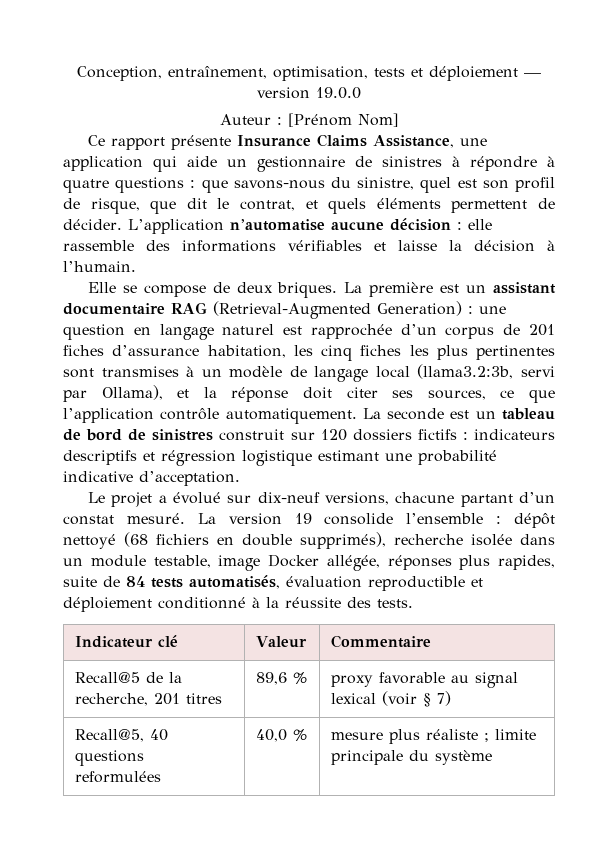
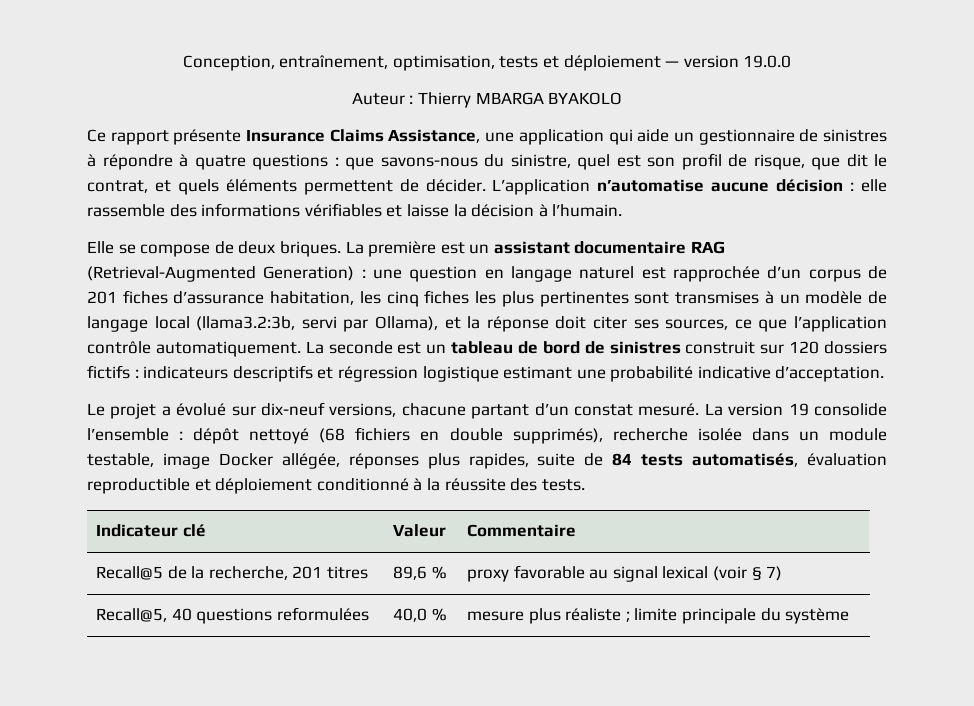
[287,113,399,127] [Prénom Nom] -> [417,92,623,108] Thierry MBARGA BYAKOLO

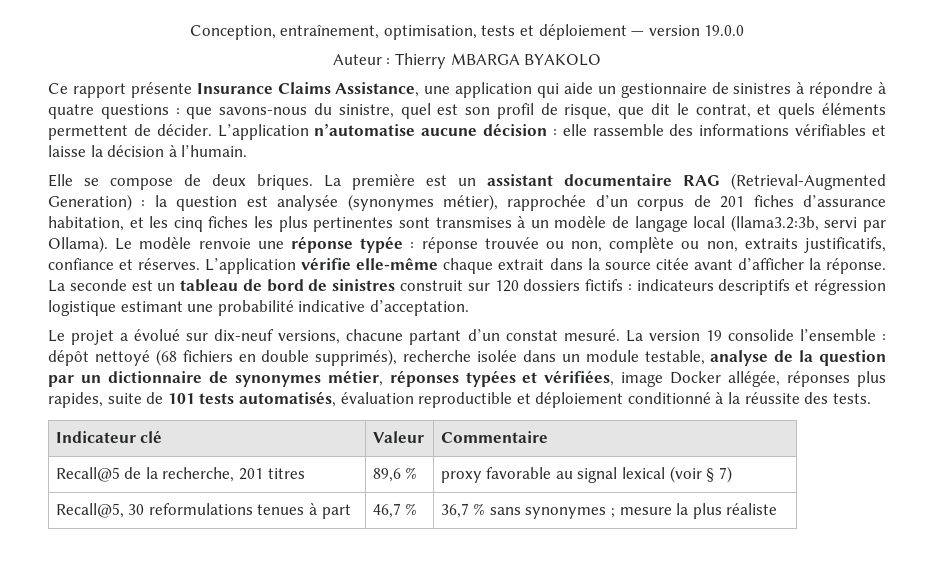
[373,266,666,282] une question en langage naturel est -> [154,194,498,211] la question est analysée (synonymes métier),
(355, 298) none -> [129,217,144,228] et
[375,316,888,332] [87,341,301,357] Ollama), et la réponse doit citer ses sources, ce que l’application contrôle automatiquement. -> [48,236,886,253] [48,257,887,274] Ollama). Le modèle renvoie une réponse typée : réponse trouvée ou non, complète ou non, extraits justificatifs, confiance et réserves. L’application vérifie elle-même chaque extrait dans la source citée avant d’afficher la réponse.
(154, 460) none -> [710,350,886,366] [48,370,615,387] analyse de la question par un dictionnaire de synonymes métier, réponses typées et vérifiées,
[612,453,633,466] 84 -> [167,393,195,404] 101
[171,607,369,624] [392,608,447,622] [466,608,850,624] 40 questions reformulées | 40,0 % | mesure plus réaliste ; limite principale du système -> [128,503,351,519] [372,503,418,518] [440,503,778,519] 30 reformulations tenues à part | 46,7 % | 36,7 % sans synonymes ; mesure la plus réaliste

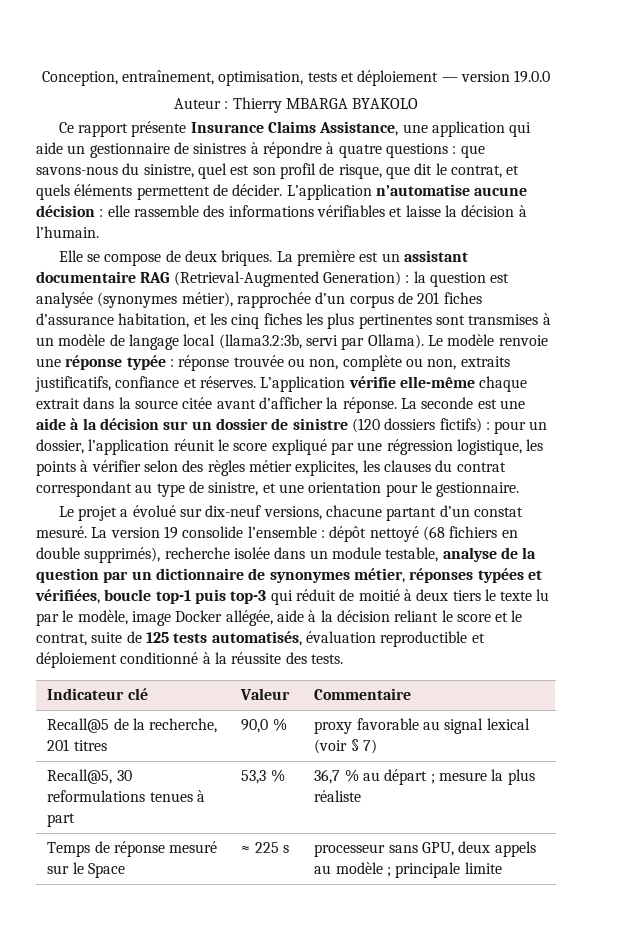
[157,279,887,295] [48,300,469,316] un tableau de bord de sinistres construit sur 120 dossiers fictifs : indicateurs descriptifs et régression logistique estimant une probabilité indicative d’acceptation. -> [499,400,525,409] [36,418,548,434] [36,439,544,455] [36,460,506,476] [36,481,520,497] une aide à la décision sur un dossier de sinistre (120 dossiers fictifs) : pour un dossier, l’application réunit le score expliqué par une régression logistique, les points à vérifier selon des règles métier explicites, les clauses du contrat correspondant au type de sinistre, et une orientation pour le gestionnaire.
[621,371,887,387] [48,392,103,408] image Docker allégée, réponses plus rapides, -> [104,589,550,605] [36,610,523,626] [36,633,87,646] boucle top-1 puis top-3 qui réduit de moitié à deux tiers le texte lu par le modèle, image Docker allégée, aide à la décision reliant le score et le contrat,
[167,393,195,404] 101 -> [145,632,169,643] 125
[372,468,401,482] 89,6 -> [241,719,269,733] 90,0
[372,503,401,518] 46,7 -> [241,770,267,784] 53,3
[489,507,607,519] sans synonymes -> [363,769,428,785] au départ
(778, 509) none -> [47,841,218,857] [47,862,126,878] [241,842,290,853] [314,841,536,857] [314,862,502,878] // Temps de réponse mesuré sur le Space | ≈ 225 s | processeur sans GPU, deux appels au modèle ; principale limite

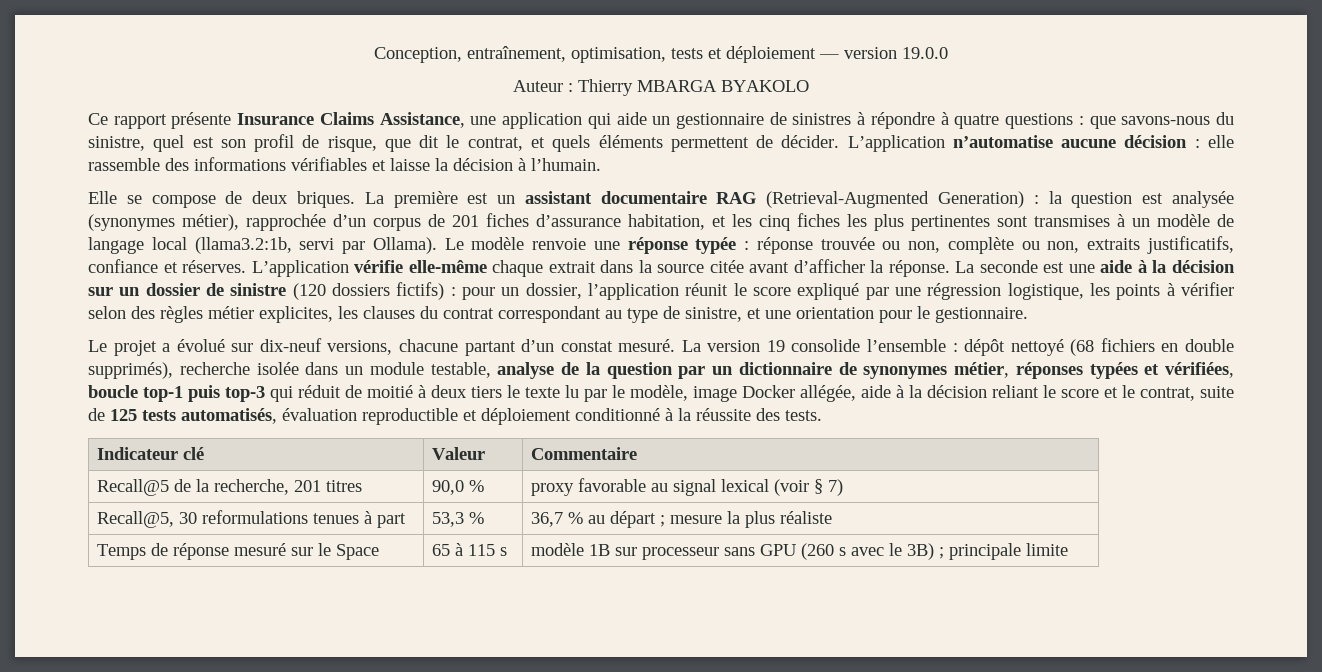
[218,334,302,349] (llama3.2:3b, -> [194,237,292,254] (llama3.2:1b,
[241,842,290,853] [314,841,536,857] [314,862,383,874] ≈ 225 s | processeur sans GPU, deux appels au modèle -> [432,543,508,556] [531,543,935,560] 65 à 115 s | modèle 1B sur processeur sans GPU (260 s avec le 3B)

